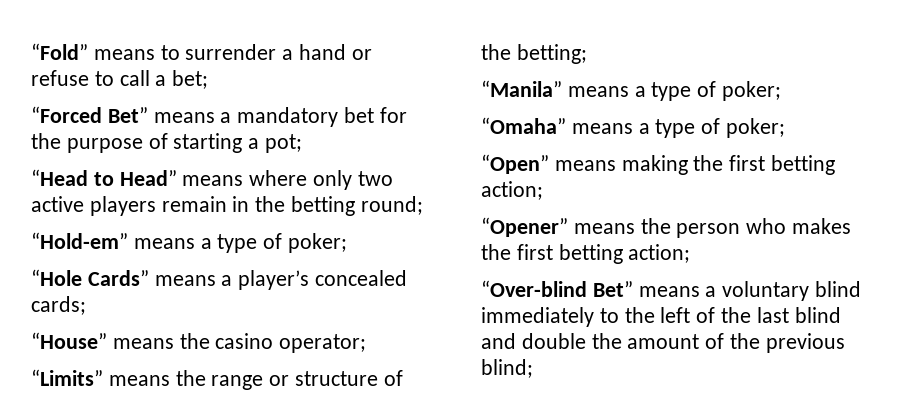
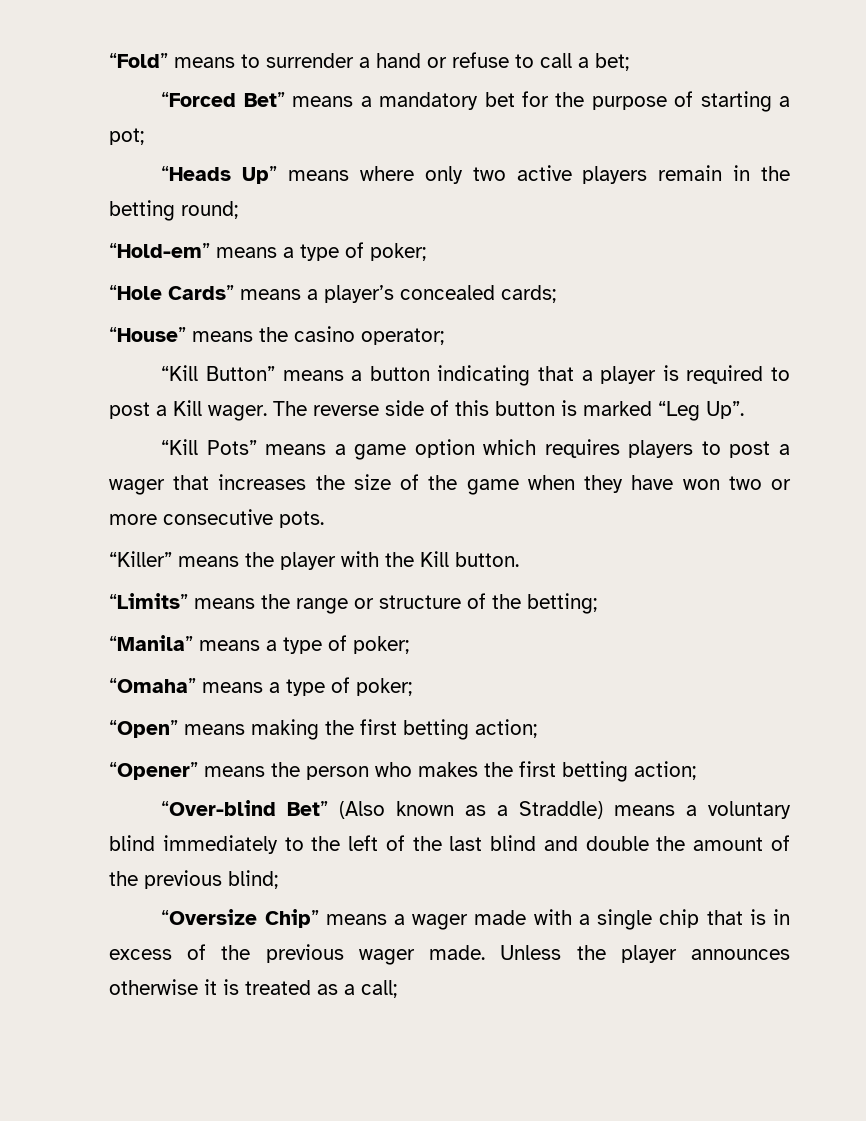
[31,169,177,186] “Head to Head” -> [161,166,278,184] “Heads Up”
(367, 343) none -> [161,365,791,386] [109,400,744,421] [161,439,790,460] [109,474,792,495] [109,509,324,528] [109,551,519,570] // “Kill Button” means a button indicating that a player is required to post a Kill wager. The reverse side of this button is marked “Leg Up”. // “Kill Pots” means a game option which requires players to post a wager that increases the size of the game when they have won two or more consecutive pots. // “Killer” means the player with the Kill button.
(633, 289) none -> [339,801,604,819] (Also known as a Straddle)
(533, 368) none -> [161,909,791,930] [109,944,790,965] [109,979,397,998] // “Oversize Chip” means a wager made with a single chip that is in excess of the previous wager made. Unless the player announces otherwise it is treated as a call;

